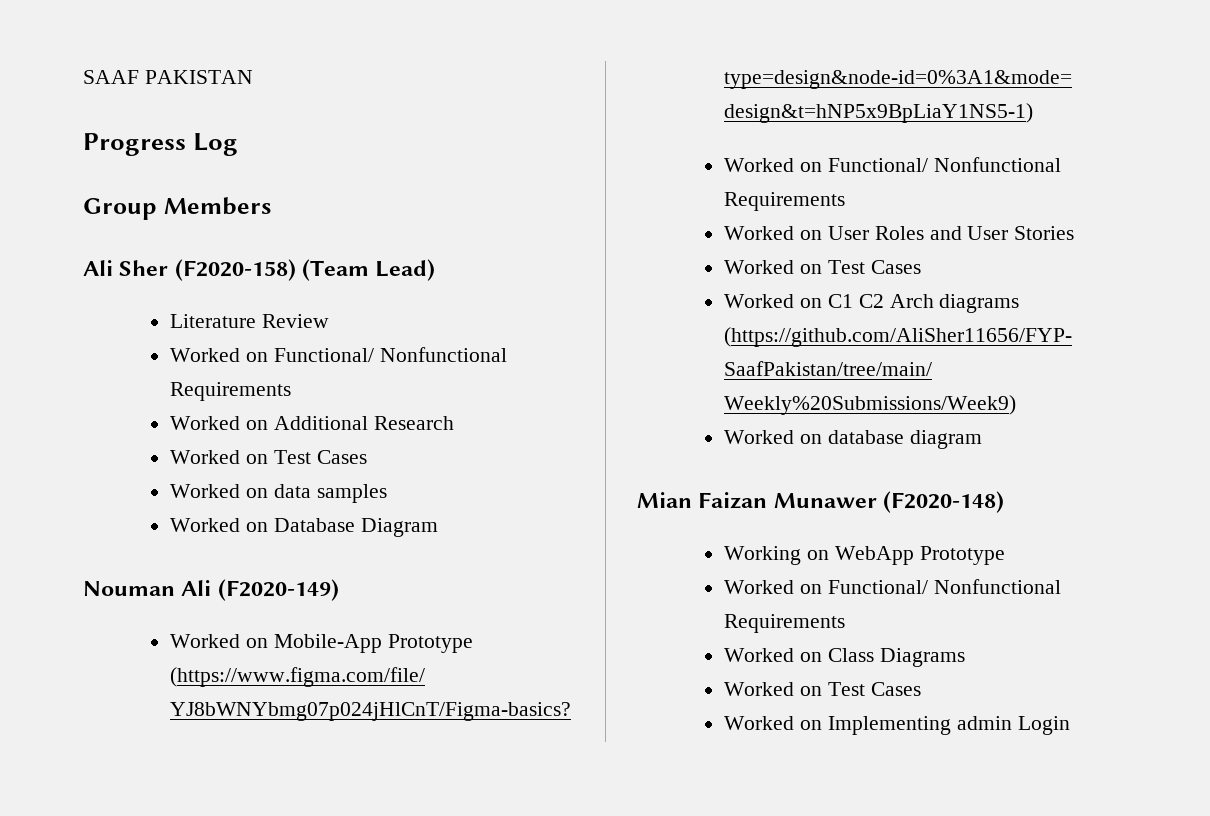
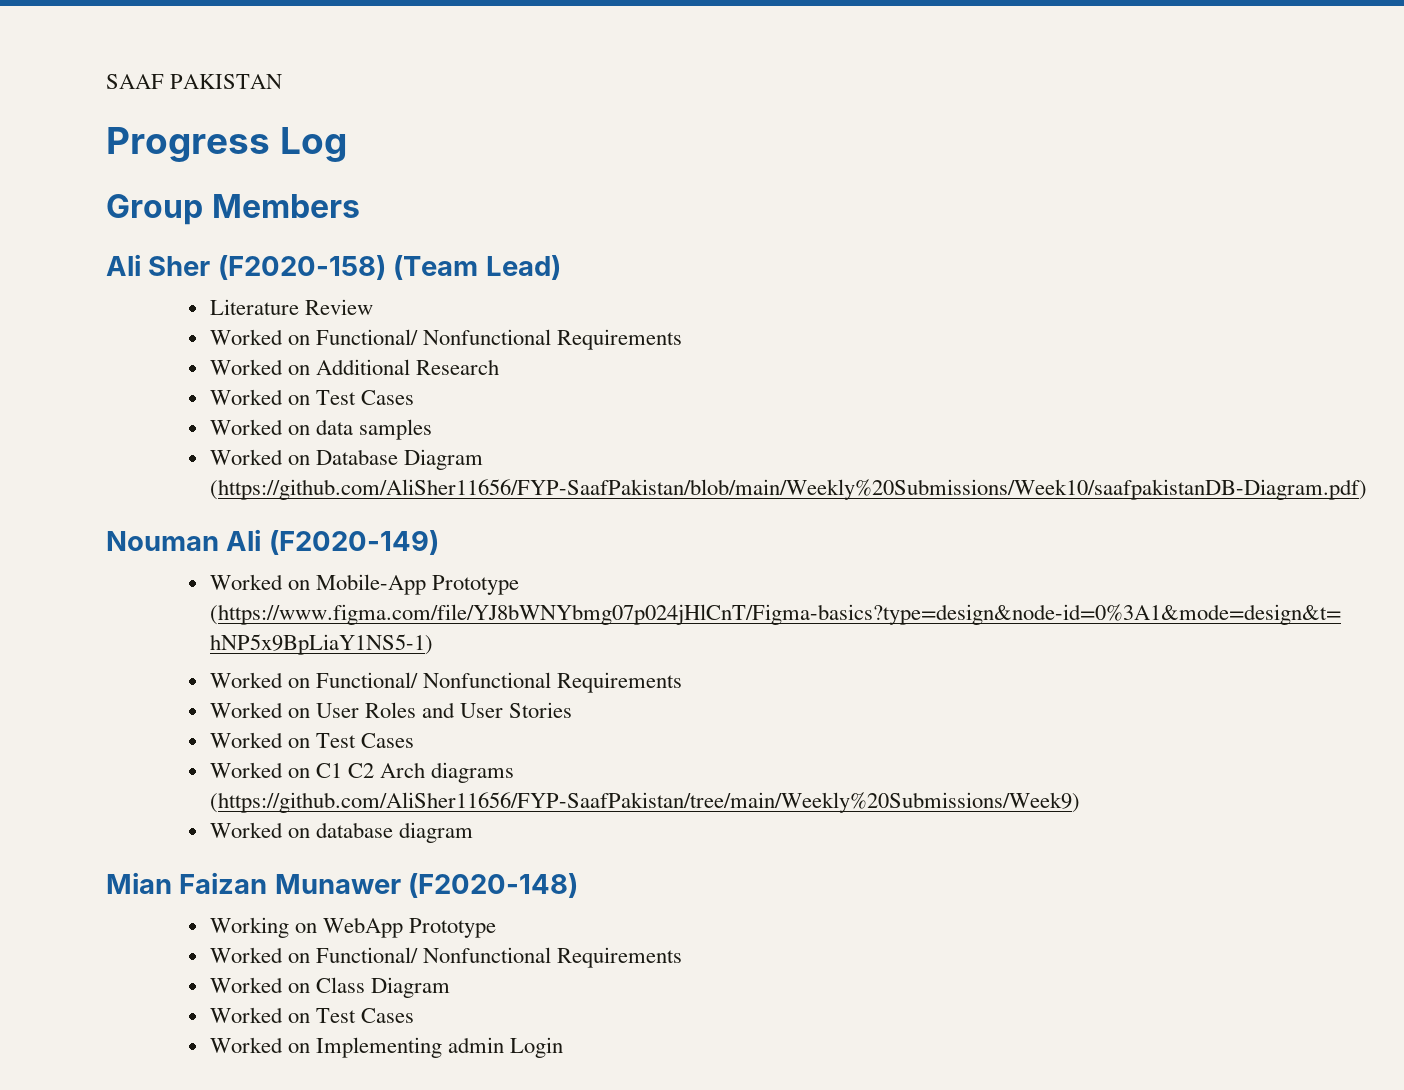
(438, 527) none -> [209,479,1367,500] (https://github.com/AliSher11656/FYP-SaafPakistan/blob/main/Weekly%20Submissions/Week10/saafpakistanDB-Diagram.pdf)
[879,648,965,667] Diagrams -> [370,977,450,998] Diagram

